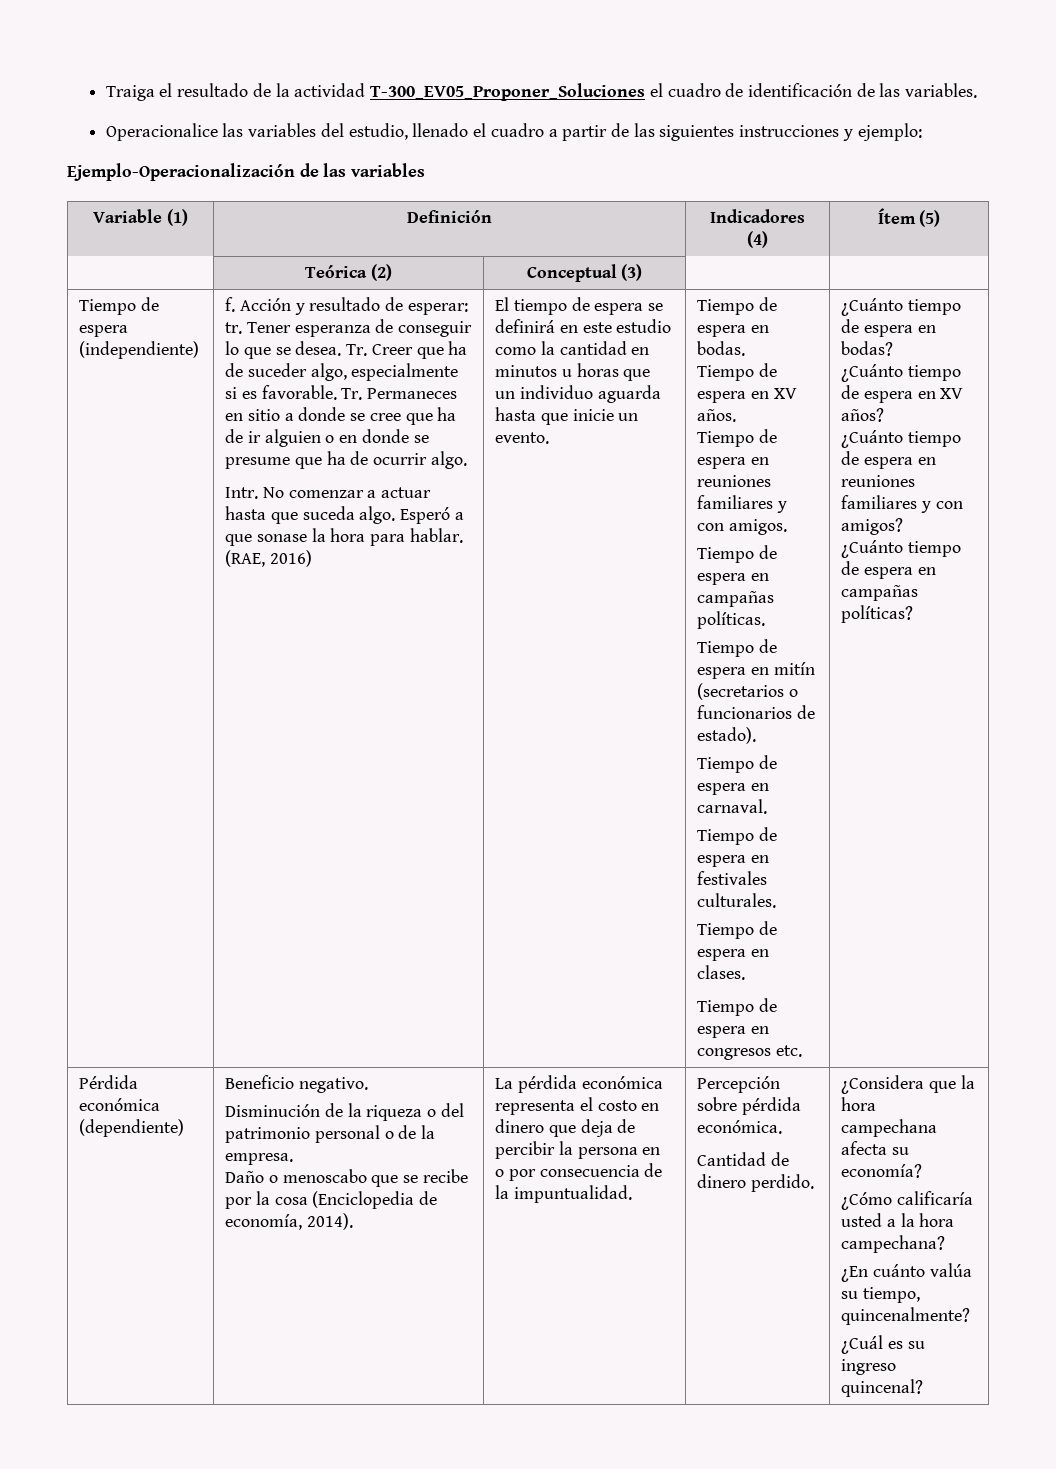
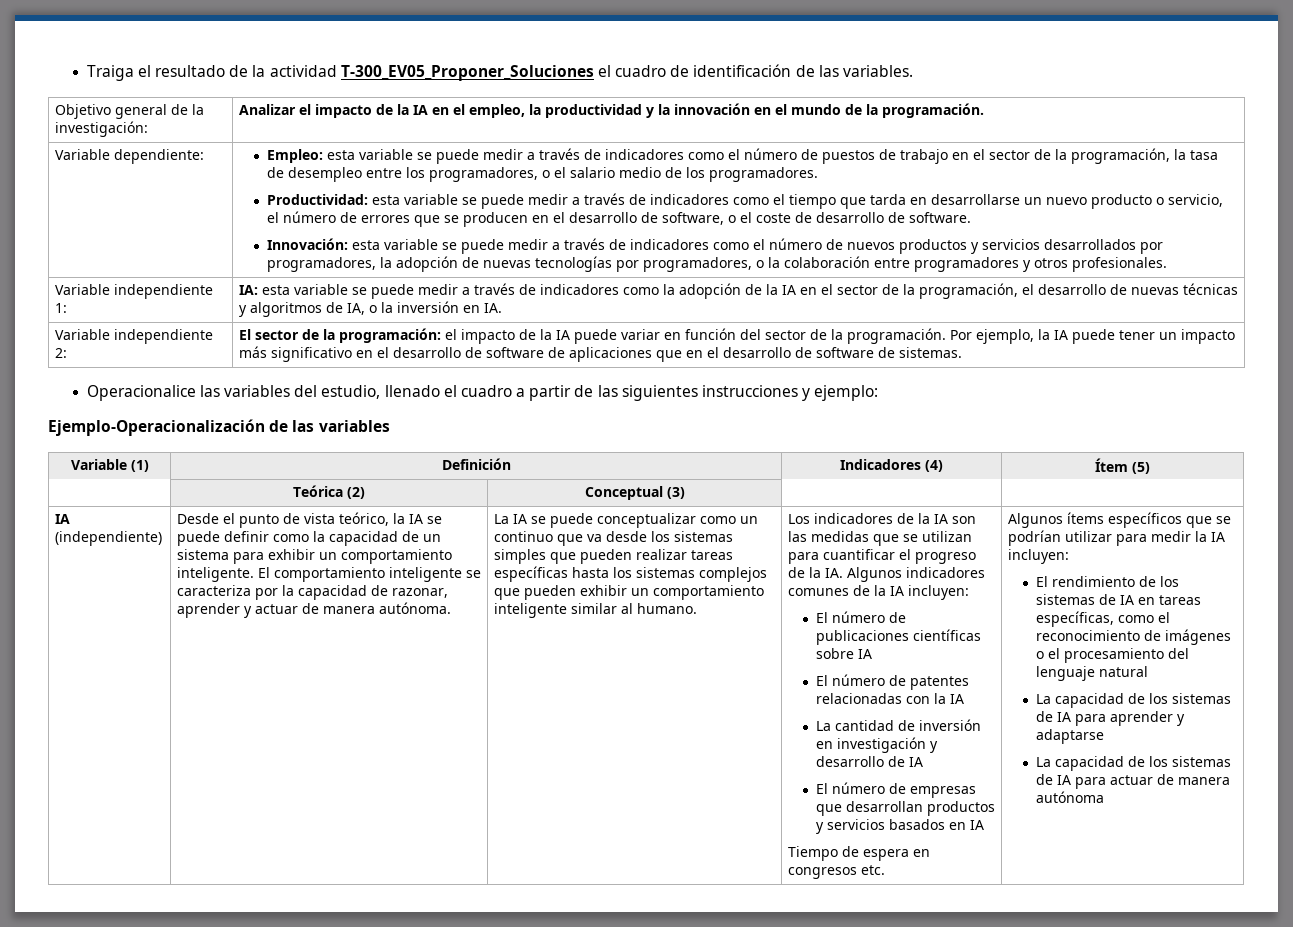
(978, 90) none -> [54,104,204,119] [54,121,148,137] [238,103,984,118] [54,149,204,164] [267,148,1219,164] [267,167,819,182] [267,193,1224,209] [267,211,972,227] [267,238,1164,254] [267,256,1168,272] [54,284,213,299] [54,303,67,313] [238,283,1238,299] [238,301,502,317] [54,329,213,344] [54,348,67,358] [238,328,1235,344] [238,346,962,362] // Objetivo general de la investigación: | Analizar el impacto de la IA en el empleo, la productividad y la innovación en el mundo de la programación. // Variable dependiente: | Empleo: esta variable se puede medir a través de indicadores como el número de puestos de trabajo en el sector de la programación, la tasa de desempleo entre los programadores, o el salario medio de los programadores. // Productividad: esta variable se puede medir a través de indicadores como el tiempo que tarda en desarrollarse un nuevo producto o servicio, el número de errores que se producen en el desarrollo de software, o el coste de desarrollo de software. // Innovación: esta variable se puede medir a través de indicadores como el número de nuevos productos y servicios desarrollados por programadores, la adopción de nuevas tecnologías por programadores, o la colaboración entre programadores y otros profesionales. // Variable independiente 1: | IA: esta variable se puede medir a través de indicadores como la adopción de la IA en el sector de la programación, el desarrollo de nuevas técnicas y algoritmos de IA, o la inversión en IA. // Variable independiente 2: | El sector de la programación: el impacto de la IA puede variar en función del sector de la programación. Por ejemplo, la IA puede tener un impacto más significativo en el desarrollo de software de aplicaciones que en el desarrollo de software de sistemas.
[79,297,160,315] [79,325,129,337] [79,341,200,359] [225,297,468,315] [225,319,473,337] [225,341,468,359] [225,363,459,381] [225,385,458,400] [225,407,457,425] [225,429,429,447] [225,451,467,469] [225,487,432,499] [225,506,464,524] [225,528,463,546] [225,550,313,567] [495,297,664,315] [495,319,672,333] [495,341,650,355] [495,363,651,381] [495,385,661,403] [495,407,639,425] [495,432,550,444] [697,297,778,315] [697,325,770,337] [697,341,746,356] [697,363,778,381] [697,388,797,403] [697,409,737,422] [697,429,778,447] [697,457,770,469] [697,475,772,487] [697,495,788,513] [697,519,788,535] [697,545,778,563] [697,573,770,585] [697,591,775,607] [697,611,766,629] [697,639,778,657] [697,662,815,679] [697,683,799,700] [697,705,816,719] [697,727,757,744] [697,755,778,773] [697,783,770,795] [697,799,768,814] [697,827,778,845] [697,855,770,867] [697,871,768,885] [697,893,777,908] [697,921,778,939] [697,949,770,961] [697,965,746,980] Tiempo de espera (independiente) | f. Acción y resultado de esperar: tr. Tener esperanza de conseguir lo que se desea. Tr. Creer que ha de suceder algo, especialmente si es favorable. Tr. Permaneces en sitio a donde se cree que ha de ir alguien o en donde se presume que ha de ocurrir algo. // Intr. No comenzar a actuar hasta que suceda algo. Esperó a que sonase la hora para hablar. (RAE, 2016) | El tiempo de espera se definirá en este estudio como la cantidad en minutos u horas que un individuo aguarda hasta que inicie un evento. | Tiempo de espera en bodas. // Tiempo de espera en XV años. // Tiempo de espera en reuniones familiares y con amigos. // Tiempo de espera en campañas políticas. // Tiempo de espera en mitín (secretarios o funcionarios de estado). // Tiempo de espera en carnaval. // Tiempo de espera en festivales culturales. // Tiempo de espera en clases. -> [54,514,70,524] [54,531,162,546] [176,512,442,528] [176,531,441,546] [176,549,452,564] [176,567,481,582] [176,585,448,600] [176,602,451,618] [493,513,758,528] [493,531,733,546] [493,549,733,564] [493,566,767,582] [493,585,764,600] [493,603,697,618] [787,513,976,524] [787,531,972,546] [787,549,976,564] [787,567,985,582] [787,585,969,600] [816,611,907,623] [816,629,982,645] [816,648,873,659] [816,674,970,690] [816,693,965,704] [816,719,982,731] [816,737,939,753] [816,756,924,767] [816,782,977,798] [816,801,996,816] [816,819,985,834] IA (independiente) | Desde el punto de vista teórico, la IA se puede definir como la capacidad de un sistema para exhibir un comportamiento inteligente. El comportamiento inteligente se caracteriza por la capacidad de razonar, aprender y actuar de manera autónoma. | La IA se puede conceptualizar como un continuo que va desde los sistemas simples que pueden realizar tareas específicas hasta los sistemas complejos que pueden exhibir un comportamiento inteligente similar al humano. | Los indicadores de la IA son las medidas que se utilizan para cuantificar el progreso de la IA. Algunos indicadores comunes de la IA incluyen: // El número de publicaciones científicas sobre IA // El número de patentes relacionadas con la IA // La cantidad de inversión en investigación y desarrollo de IA // El número de empresas que desarrollan productos y servicios basados en IA
[841,298,962,316] [841,319,936,337] [841,341,894,356] [841,364,962,382] [841,385,964,403] [841,408,885,422] [841,430,962,448] [841,451,936,469] [841,475,916,487] [841,495,963,513] [841,518,904,535] [841,540,962,558] [841,561,936,579] [841,585,919,601] [841,605,914,623] [79,1075,139,1089] [79,1098,161,1111] [79,1119,185,1137] [225,1075,369,1093] [225,1103,464,1121] [225,1125,436,1143] [225,1153,294,1165] [225,1169,468,1187] [225,1191,438,1209] [225,1213,354,1230] [495,1075,663,1093] [495,1097,660,1115] [495,1119,636,1137] [495,1141,661,1159] [495,1163,663,1181] [495,1185,633,1203] [697,1076,781,1093] [697,1097,802,1115] [697,1120,783,1134] [697,1152,790,1166] [697,1174,815,1192] [841,1075,975,1094] [841,1097,877,1111] [841,1119,938,1137] [841,1141,910,1155] [841,1164,923,1178] [841,1191,974,1210] [841,1213,955,1227] [841,1235,946,1253] [841,1263,972,1282] [841,1287,921,1303] [841,1307,971,1325] [841,1335,925,1354] [841,1359,897,1375] [841,1379,924,1397] ¿Cuánto tiempo de espera en bodas? // ¿Cuánto tiempo de espera en XV años? // ¿Cuánto tiempo de espera en reuniones familiares y con amigos? // ¿Cuánto tiempo de espera en campañas políticas? // Pérdida económica (dependiente) | Beneficio negativo. // Disminución de la riqueza o del patrimonio personal o de la empresa. // Daño o menoscabo que se recibe por la cosa (Enciclopedia de economía, 2014). | La pérdida económica representa el costo en dinero que deja de percibir la persona en o por consecuencia de la impuntualidad. | Percepción sobre pérdida económica. // Cantidad de dinero perdido. | ¿Considera que la hora campechana afecta su economía? // ¿Cómo calificaría usted a la hora campechana? // ¿En cuánto valúa su tiempo, quincenalmente? // ¿Cuál es su ingreso quincenal? -> [1007,512,1231,528] [1007,530,1225,546] [1007,549,1069,564] [1036,576,1180,587] [1036,594,1202,605] [1036,611,1171,627] [1036,629,1232,645] [1036,648,1190,663] [1036,666,1149,681] [1036,693,1232,708] [1036,711,1186,726] [1036,729,1105,744] [1036,756,1232,771] [1036,774,1231,789] [1036,791,1105,803] Algunos ítems específicos que se podrían utilizar para medir la IA incluyen: // El rendimiento de los sistemas de IA en tareas específicas, como el reconocimiento de imágenes o el procesamiento del lenguaje natural // La capacidad de los sistemas de IA para aprender y adaptarse // La capacidad de los sistemas de IA para actuar de manera autónoma

